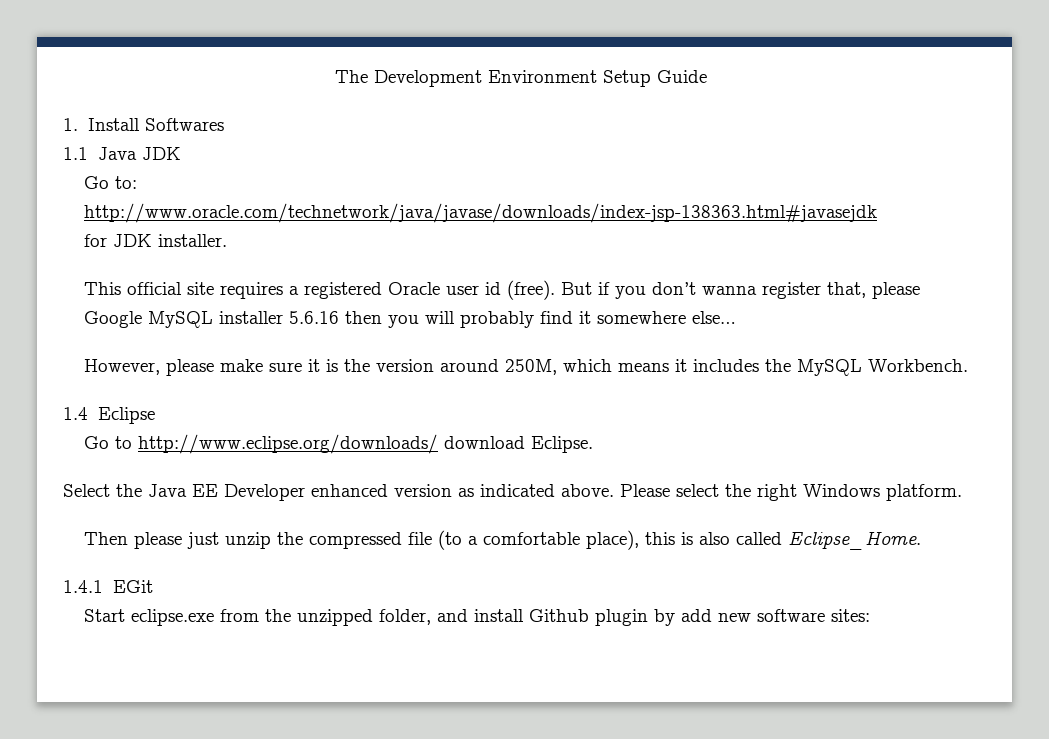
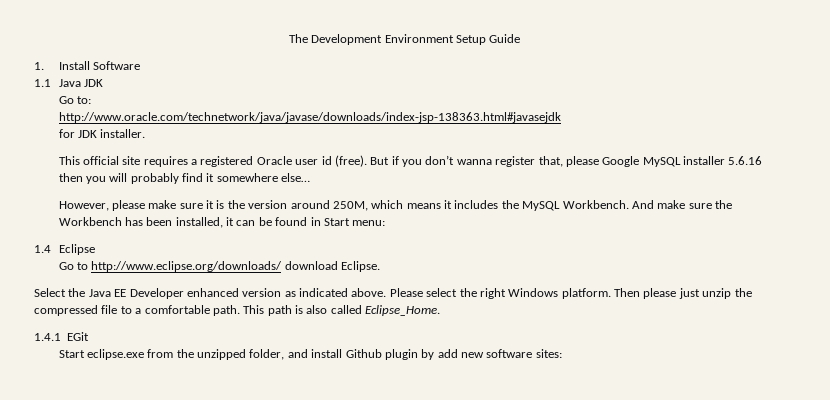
[144,118,224,131] Softwares -> [92,61,140,70] Software
(969, 365) none -> [631,200,733,209] [58,217,386,228] And make sure the Workbench has been installed, it can be found in Start menu:
(962, 492) // -> (611, 293) none
[438,530,463,550] (to -> [120,306,132,314] to
[586,530,676,550] place), this -> [212,305,292,316] path. This path

